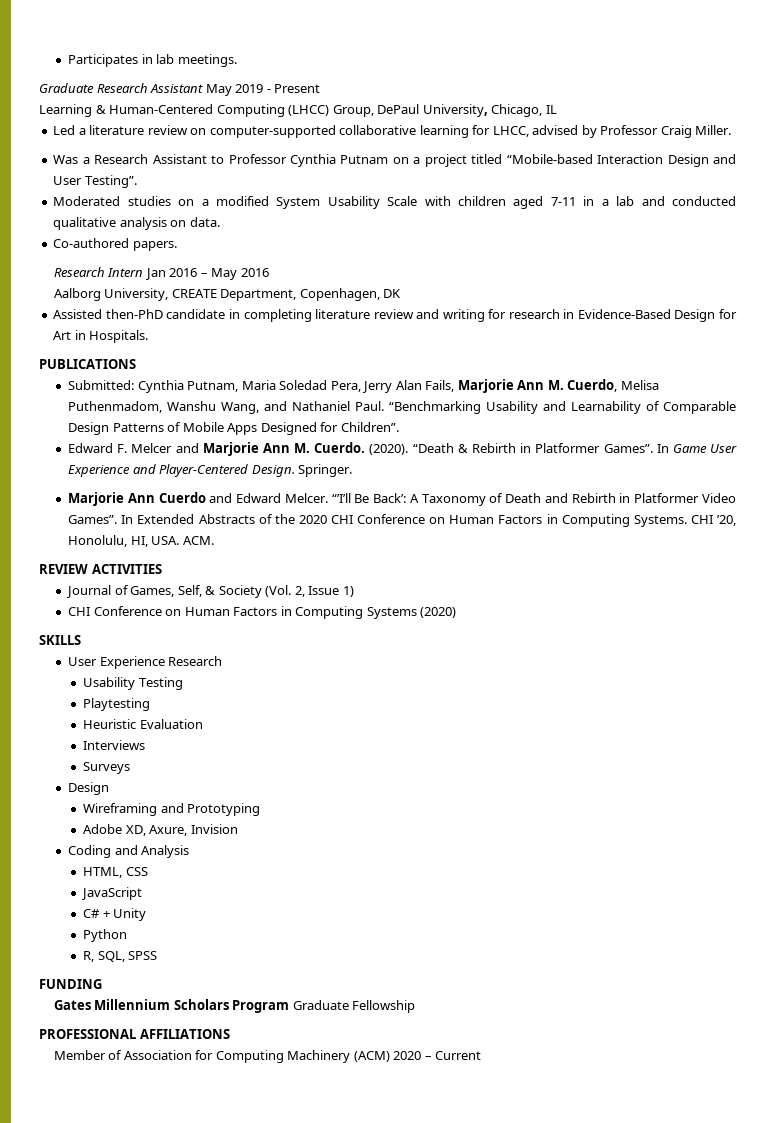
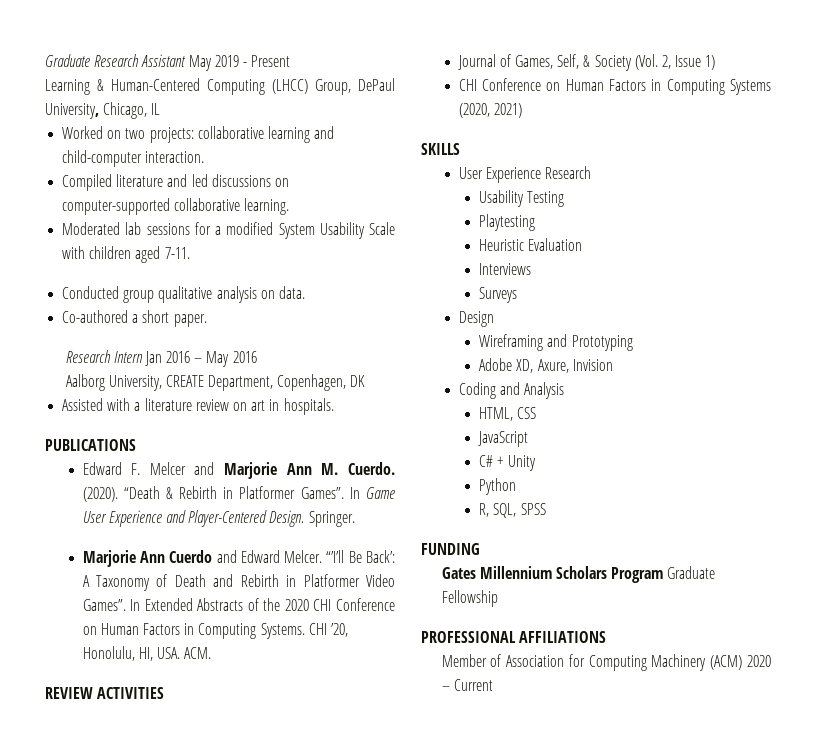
[68,54,237,67] Participates in lab meetings. // -> (45, 60) none
[53,125,732,138] [53,154,737,167] [53,175,137,188] [53,196,195,206] Led a literature review on computer-supported collaborative learning for LHCC, advised by Professor Craig Miller. // Was a Research Assistant to Professor Cynthia Putnam on a project titled “Mobile-based Interaction Design and User Testing”. // Moderated studies on -> [62,126,335,143] [62,150,205,167] [62,174,289,191] [62,198,290,215] [62,222,211,235] Worked on two projects: collaborative learning and child-computer interaction. // Compiled literature and led discussions on computer-supported collaborative learning. // Moderated lab sessions for
[550,196,737,206] 7-11 in a lab and conducted -> [164,247,190,259] [62,286,155,303] 7-11. // Conducted group
[132,241,177,251] papers. -> [132,310,207,327] a short paper.
[105,309,737,322] [53,330,149,343] [39,359,136,369] [68,379,659,393] [68,401,736,414] [68,422,399,435] then-PhD candidate in completing literature review and writing for research in Evidence-Based Design for Art in Hospitals. // PUBLICATIONS // Submitted: Cynthia Putnam, Maria Soledad Pera, Jerry Alan Fails, Marjorie Ann M. Cuerdo, Melisa Puthenmadom, Wanshu Wang, and Nathaniel Paul. “Benchmarking Usability and Learnability of Comparable Design Patterns of Mobile Apps Designed for Children”. -> [107,398,334,415] [45,439,136,451] with a literature review on art in hospitals. // PUBLICATIONS
[420,607,457,618] (2020) -> [458,103,522,118] (2020, 2021)

